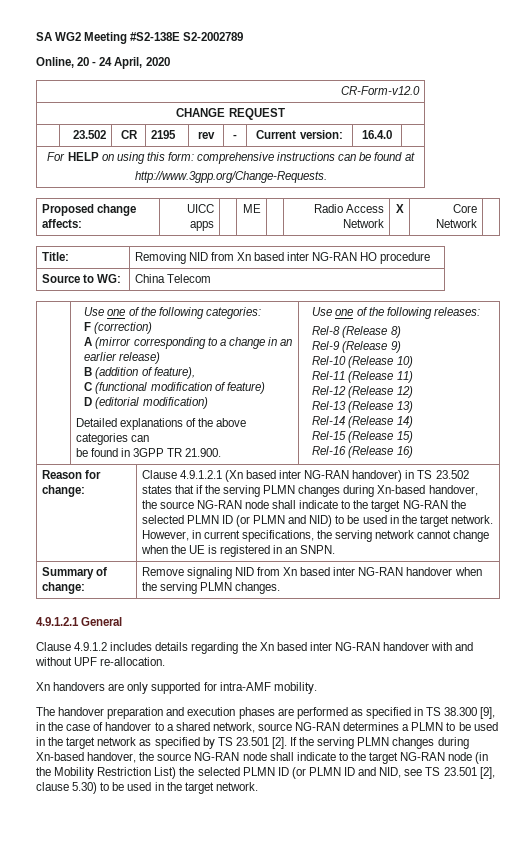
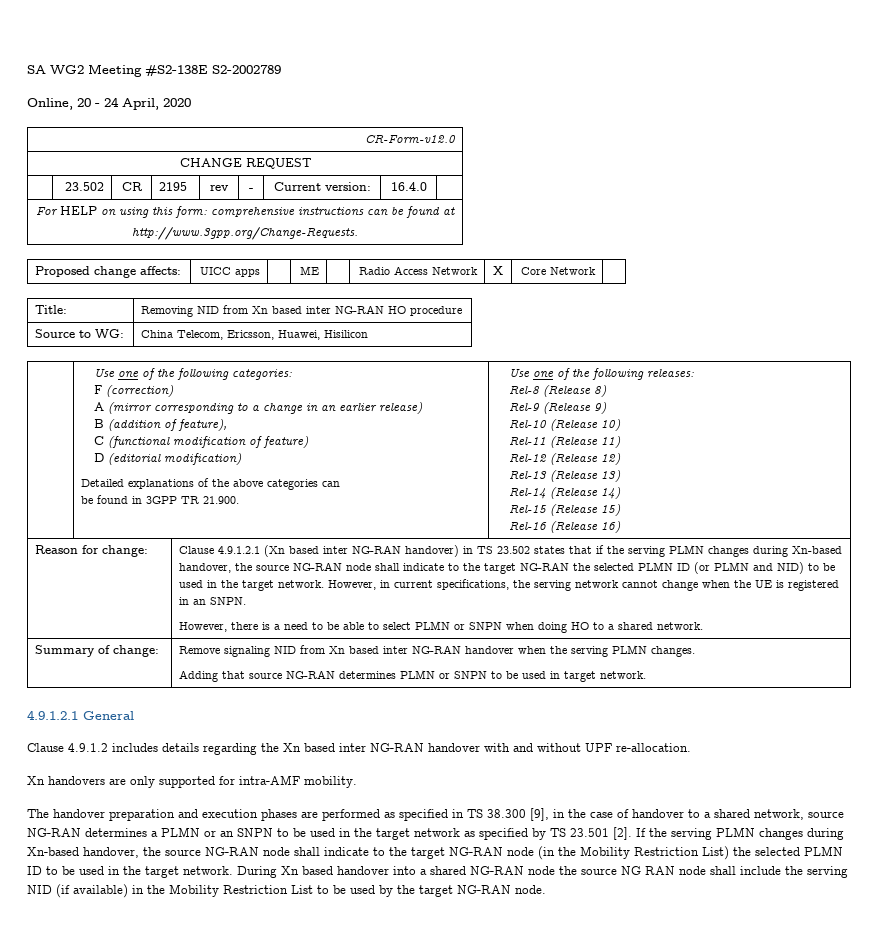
[166,274,211,283] Telecom -> [177,330,369,340] Telecom, Ericsson, Huawei, Hisilicon
(336, 549) none -> [179,621,704,633] // However, there is a need to be able to select PLMN or SNPN when doing HO to a shared network.
(280, 588) none -> [179,670,647,682] // Adding that source NG-RAN determines PLMN or SNPN to be used in target network.
(444, 726) none -> [204,828,273,837] or an SNPN
[291,767,495,779] [36,782,258,794] (or PLMN ID and NID, see TS 23.501 [2], clause 5.30) to be used in the target network. -> [46,866,848,878] [27,884,546,898] to be used in the target network. During Xn based handover into a shared NG-RAN node the source NG RAN node shall include the serving NID (if available) in the Mobility Restriction List to be used by the target NG-RAN node.

